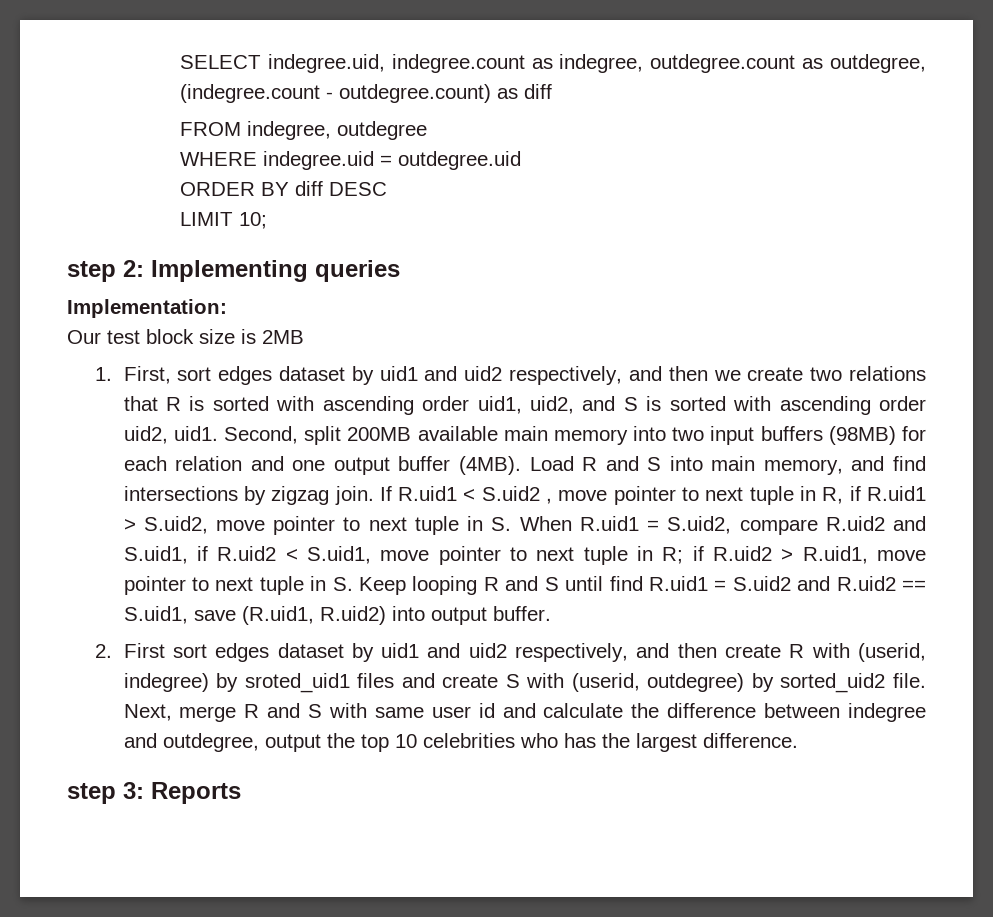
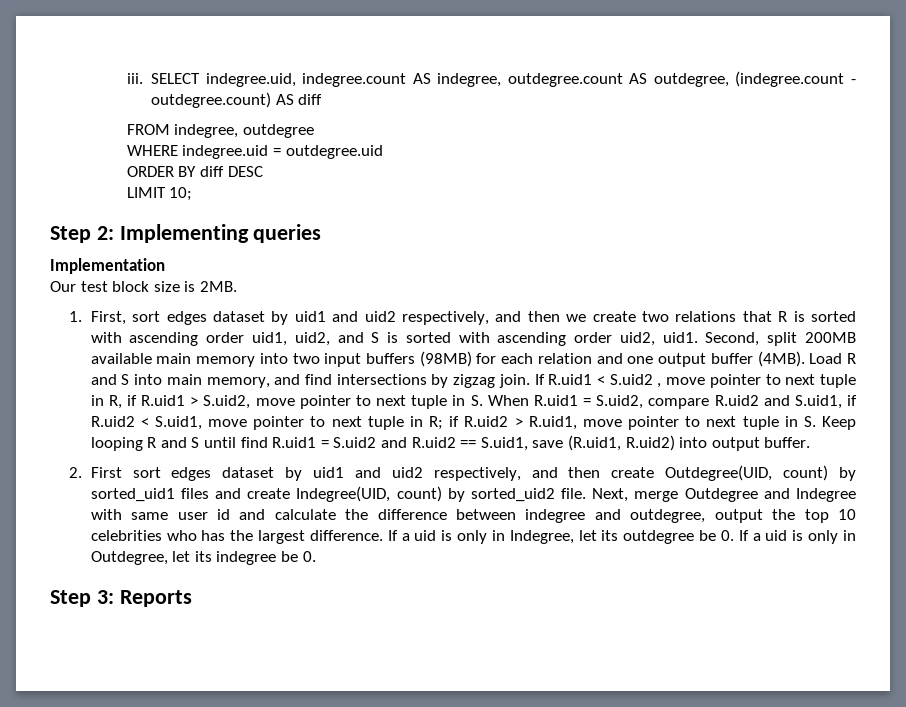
(180, 62) none -> [126,73,143,84] iii.
[531,58,553,69] as -> [412,73,431,84] AS
[802,58,824,69] as -> [629,73,648,84] AS
[497,88,519,99] as -> [275,94,294,105] AS
[67,261,116,282] step -> [50,226,91,243] Step
[67,299,227,318] Implementation: -> [50,258,165,274] Implementation
[262,330,304,344] 2MB -> [199,281,237,292] 2MB.
[789,643,927,662] [123,673,745,693] R with (userid, indegree) by sroted_uid1 files and create S with (userid, outdegree) -> [665,465,856,481] [90,486,442,502] Outdegree(UID, count) by sorted_uid1 files and create Indegree(UID, count)
[244,703,323,718] R and S -> [684,488,856,502] Outdegree and Indegree
[67,783,116,804] // step -> [387,530,856,544] [90,551,316,565] [50,590,91,607] If a uid is only in Indegree, let its outdegree be 0. If a uid is only in Outdegree, let its indegree be 0. // Step

